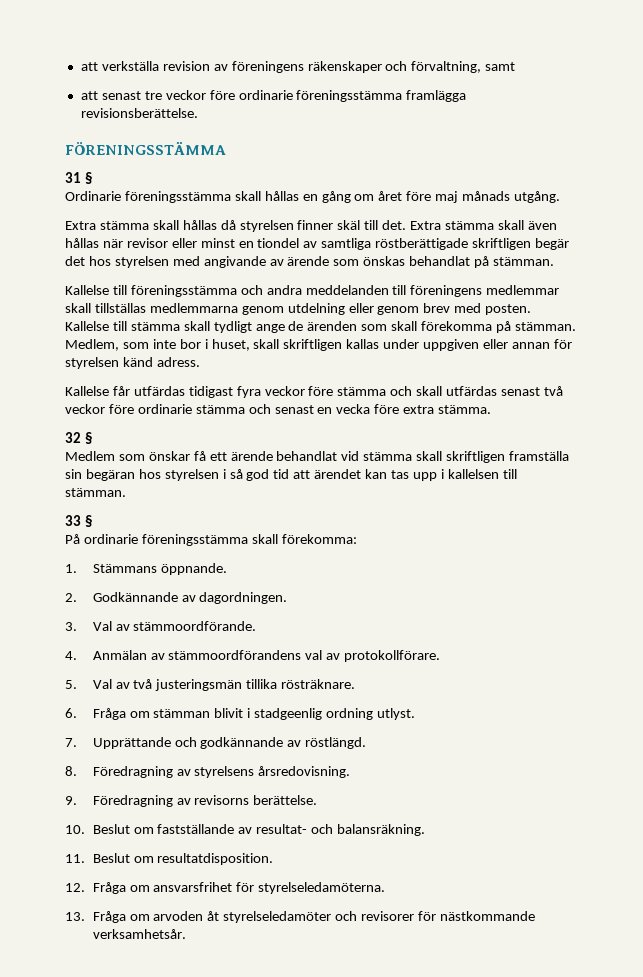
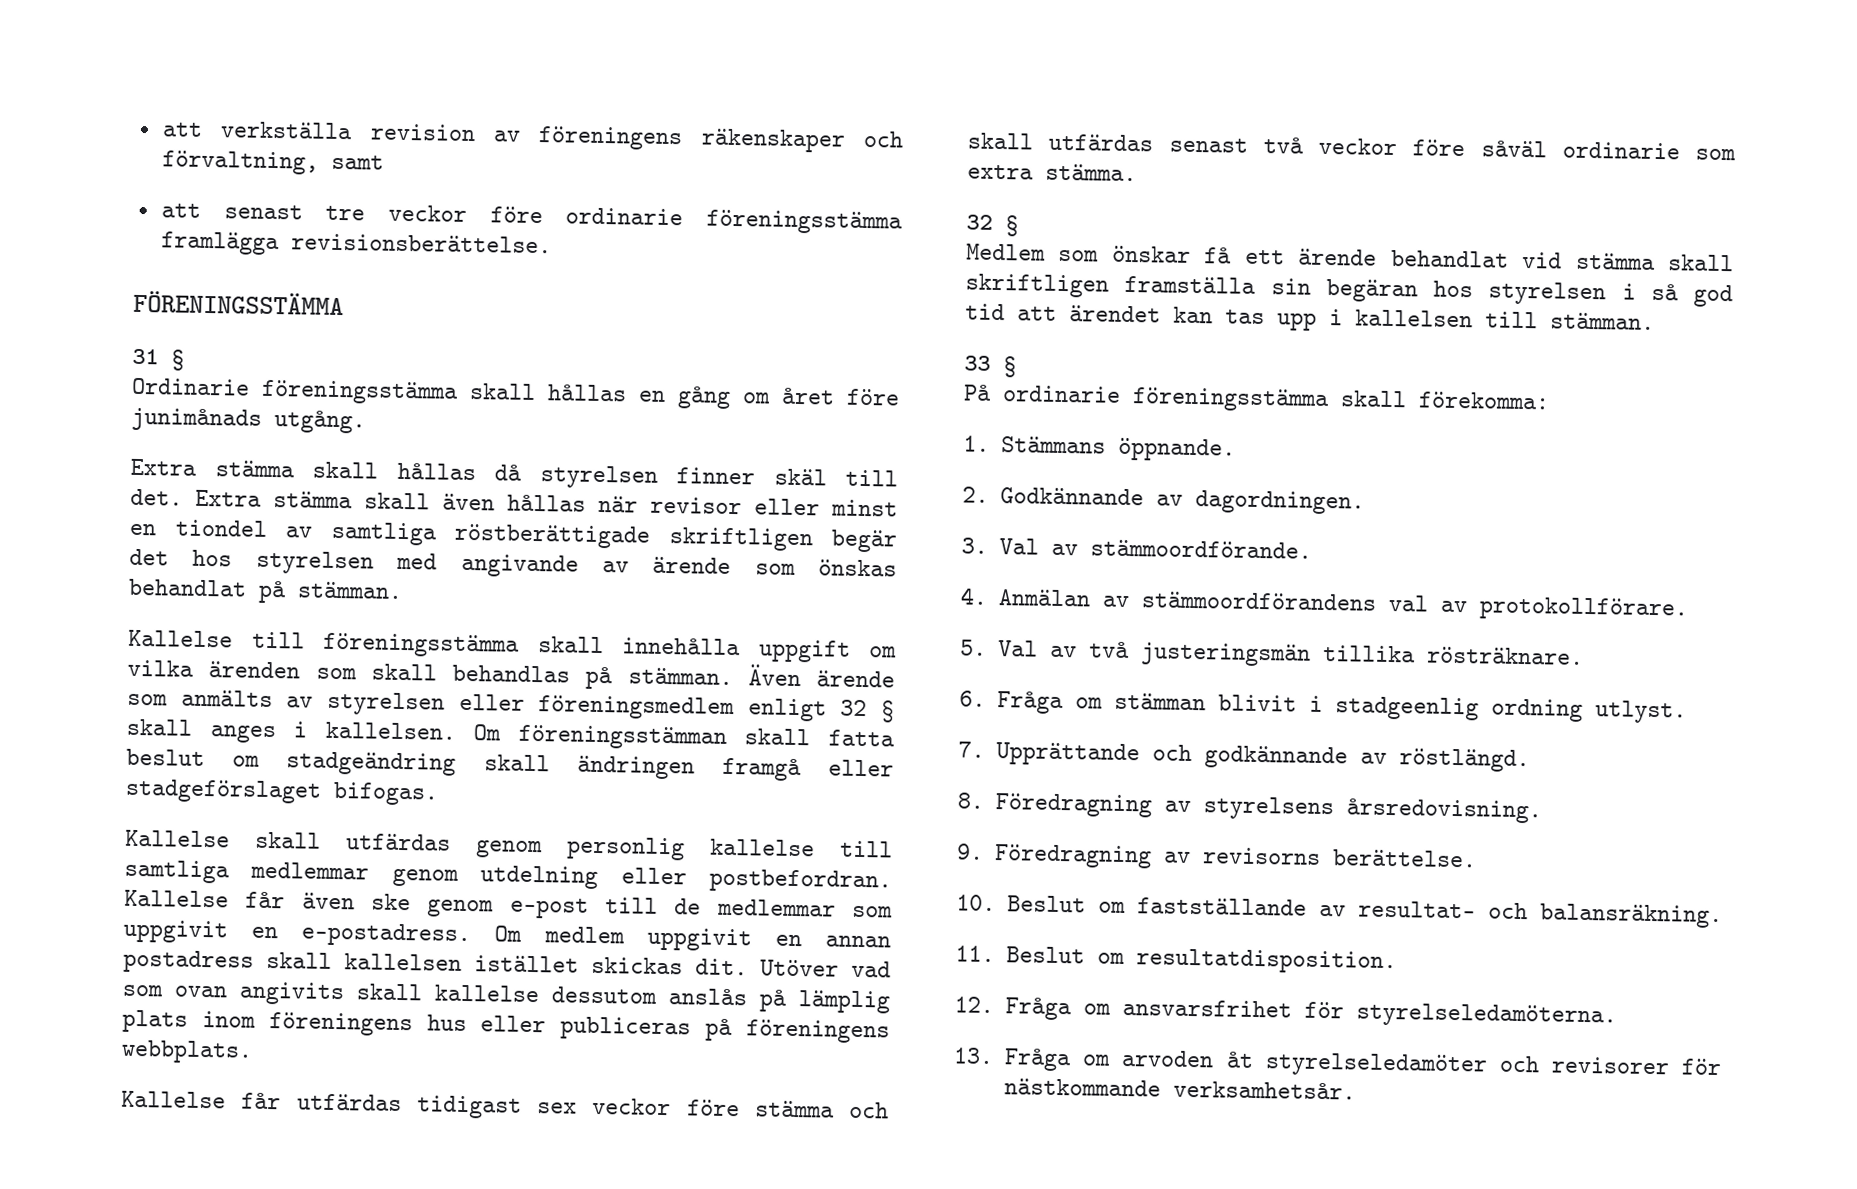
[435,191,511,203] maj månads -> [131,407,262,432] junimånads
[240,285,560,297] [65,303,532,315] [65,321,576,333] [65,339,572,351] [65,357,200,369] och andra meddelanden till föreningens medlemmar skall tillställas medlemmarna genom utdelning eller genom brev med posten. Kallelse till stämma skall tydligt ange de ärenden som skall förekomma på stämman. Medlem, som inte bor i huset, skall skriftligen kallas under uppgiven eller annan för styrelsen känd adress. -> [537,636,897,663] [127,659,895,690] [127,689,895,723] [126,718,895,750] [126,748,894,782] [125,778,439,806] [125,829,893,861] [124,859,892,894] [124,889,894,919] [123,919,891,952] [123,949,891,978] [122,981,890,1014] [122,1009,890,1044] [121,1039,253,1064] skall innehålla uppgift om vilka ärenden som skall behandlas på stämman. Även ärende som anmälts av styrelsen eller föreningsmedlem enligt 32 § skall anges i kallelsen. Om föreningsstämman skall fatta beslut om stadgeändring skall ändringen framgå eller stadgeförslaget bifogas. // Kallelse skall utfärdas genom personlig kallelse till samtliga medlemmar genom utdelning eller postbefordran. Kallelse får även ske genom e-post till de medlemmar som uppgivit en e-postadress. Om medlem uppgivit en annan postadress skall kallelsen istället skickas dit. Utöver vad som ovan angivits skall kallelse dessutom anslås på lämplig plats inom föreningens hus eller publiceras på föreningens webbplats.
[236,386,261,398] fyra -> [537,1102,577,1114] sex
[137,404,400,414] ordinarie stämma och senast en vecka före -> [1480,140,1736,161] såväl ordinarie som

